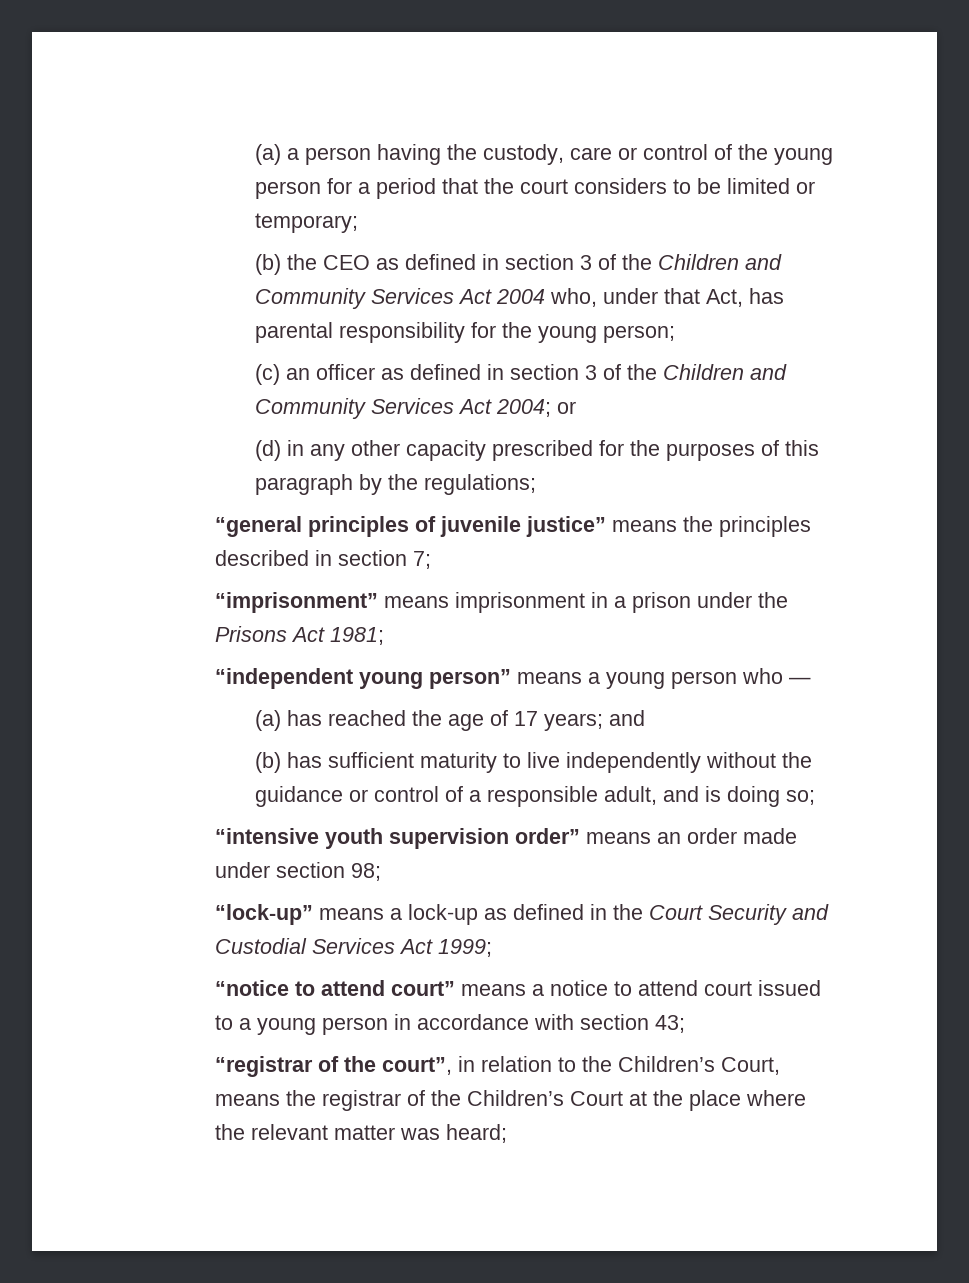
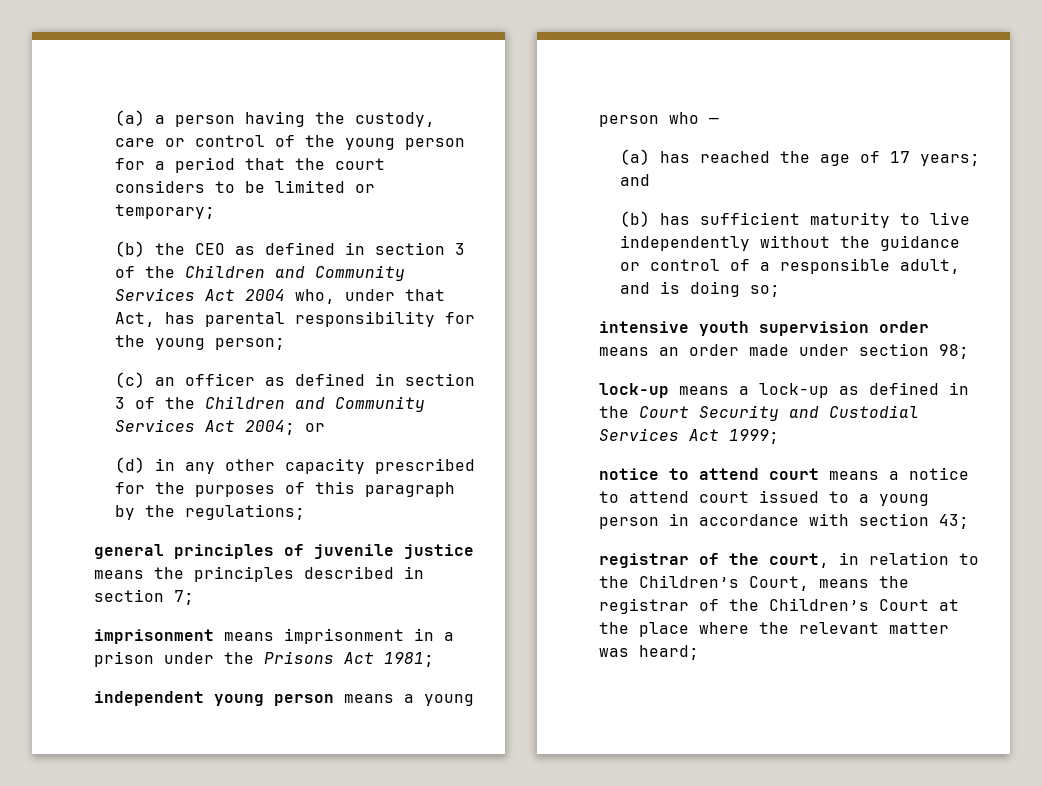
[215,516,303,537] “general -> [94,544,165,559] general
[526,516,607,537] justice” -> [404,544,475,559] justice
[215,592,379,613] “imprisonment” -> [94,629,215,644] imprisonment
[215,668,512,689] “independent young person” -> [94,691,335,706] independent young person
[215,828,320,844] “intensive -> [599,321,690,333] intensive
[515,828,581,844] order” -> [879,321,930,333] order
[215,904,314,925] “lock-up” -> [599,383,670,398] lock-up
[215,980,456,996] “notice to attend court” -> [599,468,820,480] notice to attend court
[215,1056,453,1077] “registrar of the court”, -> [599,553,830,568] registrar of the court,

